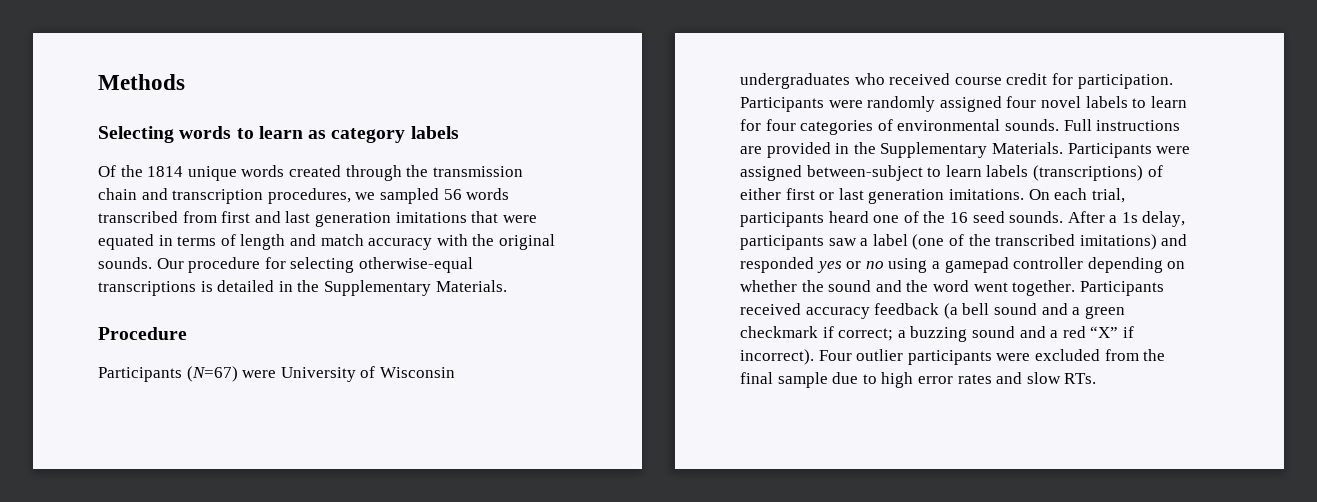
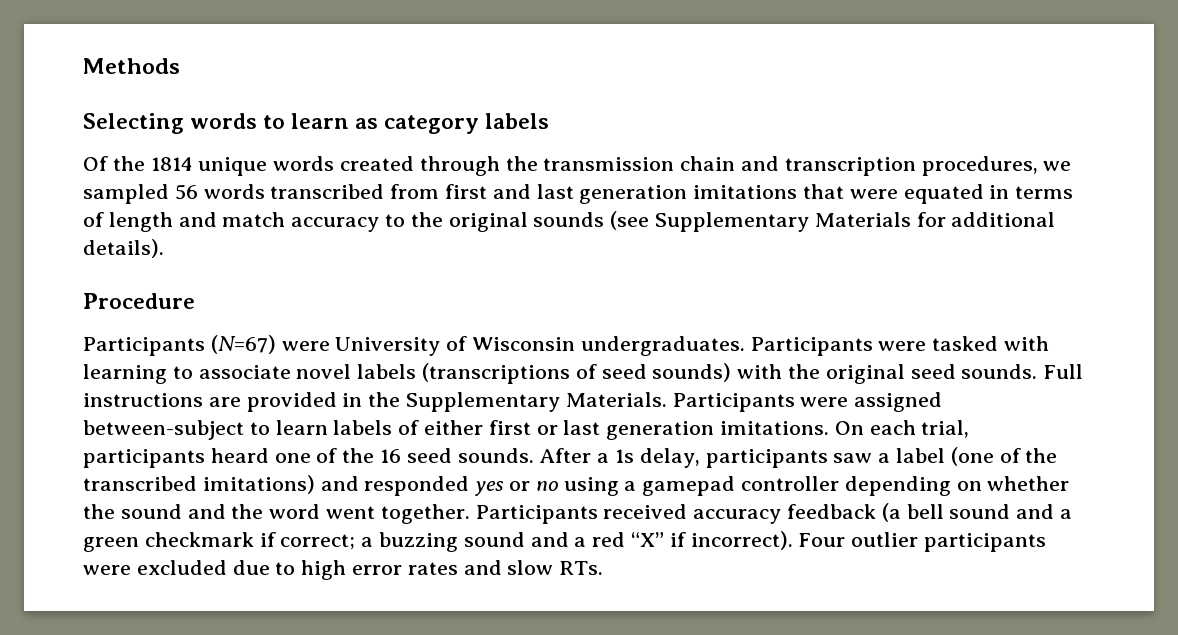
[436,234,555,250] [98,257,473,273] [98,280,507,296] with the original sounds. Our procedure for selecting otherwise-equal transcriptions is detailed in the Supplementary Materials. -> [385,211,1056,232] [83,239,164,258] to the original sounds (see Supplementary Materials for additional details).
[740,73,1173,89] [740,96,1187,112] [740,119,1001,135] undergraduates who received course credit for participation. Participants were randomly assigned four novel labels to learn for four categories of environmental -> [580,336,1050,356] [83,363,956,384] undergraduates. Participants were tasked with learning to associate novel labels (transcriptions of seed sounds) with the original seed
[1032,165,1143,181] (transcriptions) -> (393, 427) none
[1104,349,1166,361] [740,372,828,388] from the final sample -> (227, 567) none

